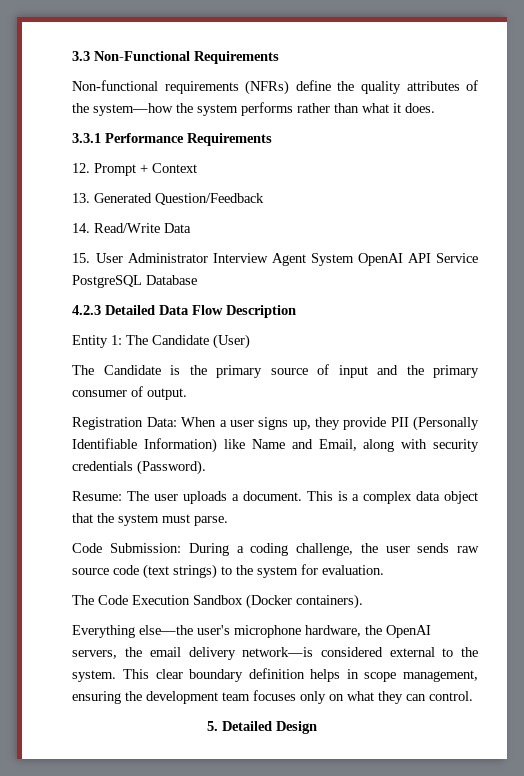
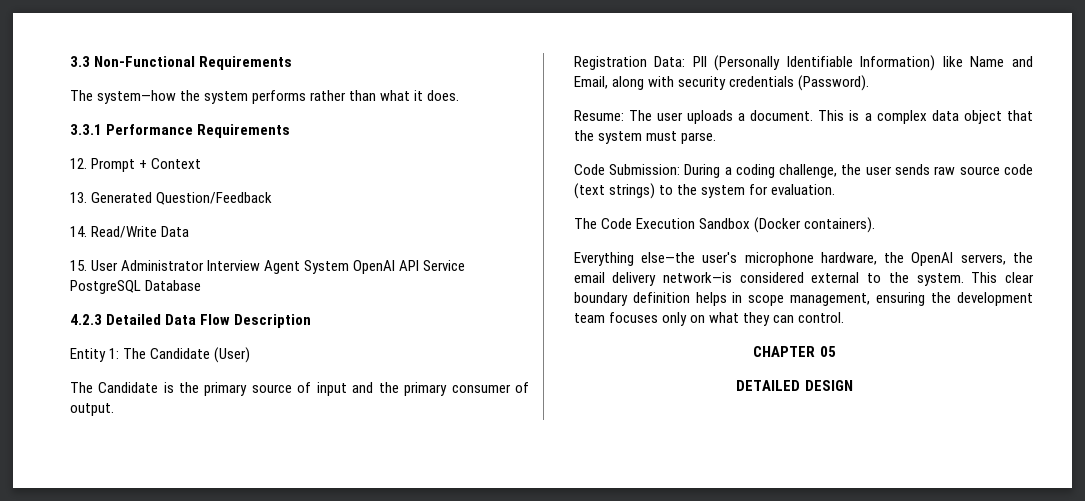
[72,80,478,95] [72,103,90,113] Non-functional requirements (NFRs) define the quality attributes of the -> [69,90,93,101] The
[181,417,387,430] When a user signs up, they provide -> (686, 61) none
[207,721,317,734] 5. Detailed Design -> [753,346,836,357] [736,380,853,391] CHAPTER 05 // DETAILED DESIGN

